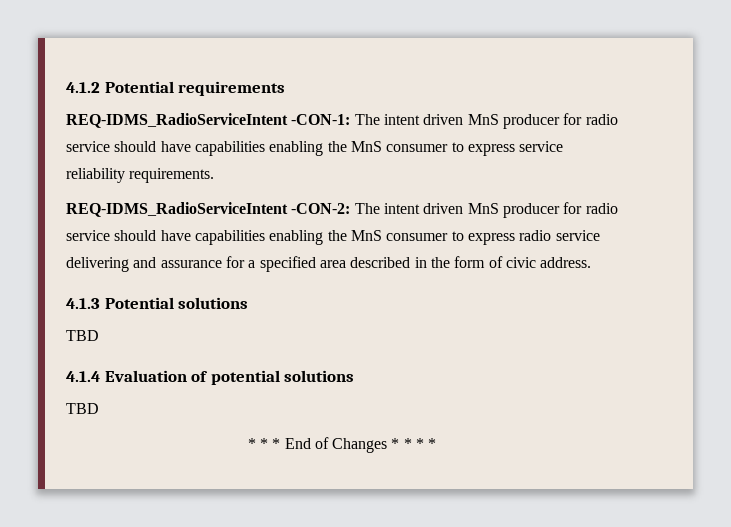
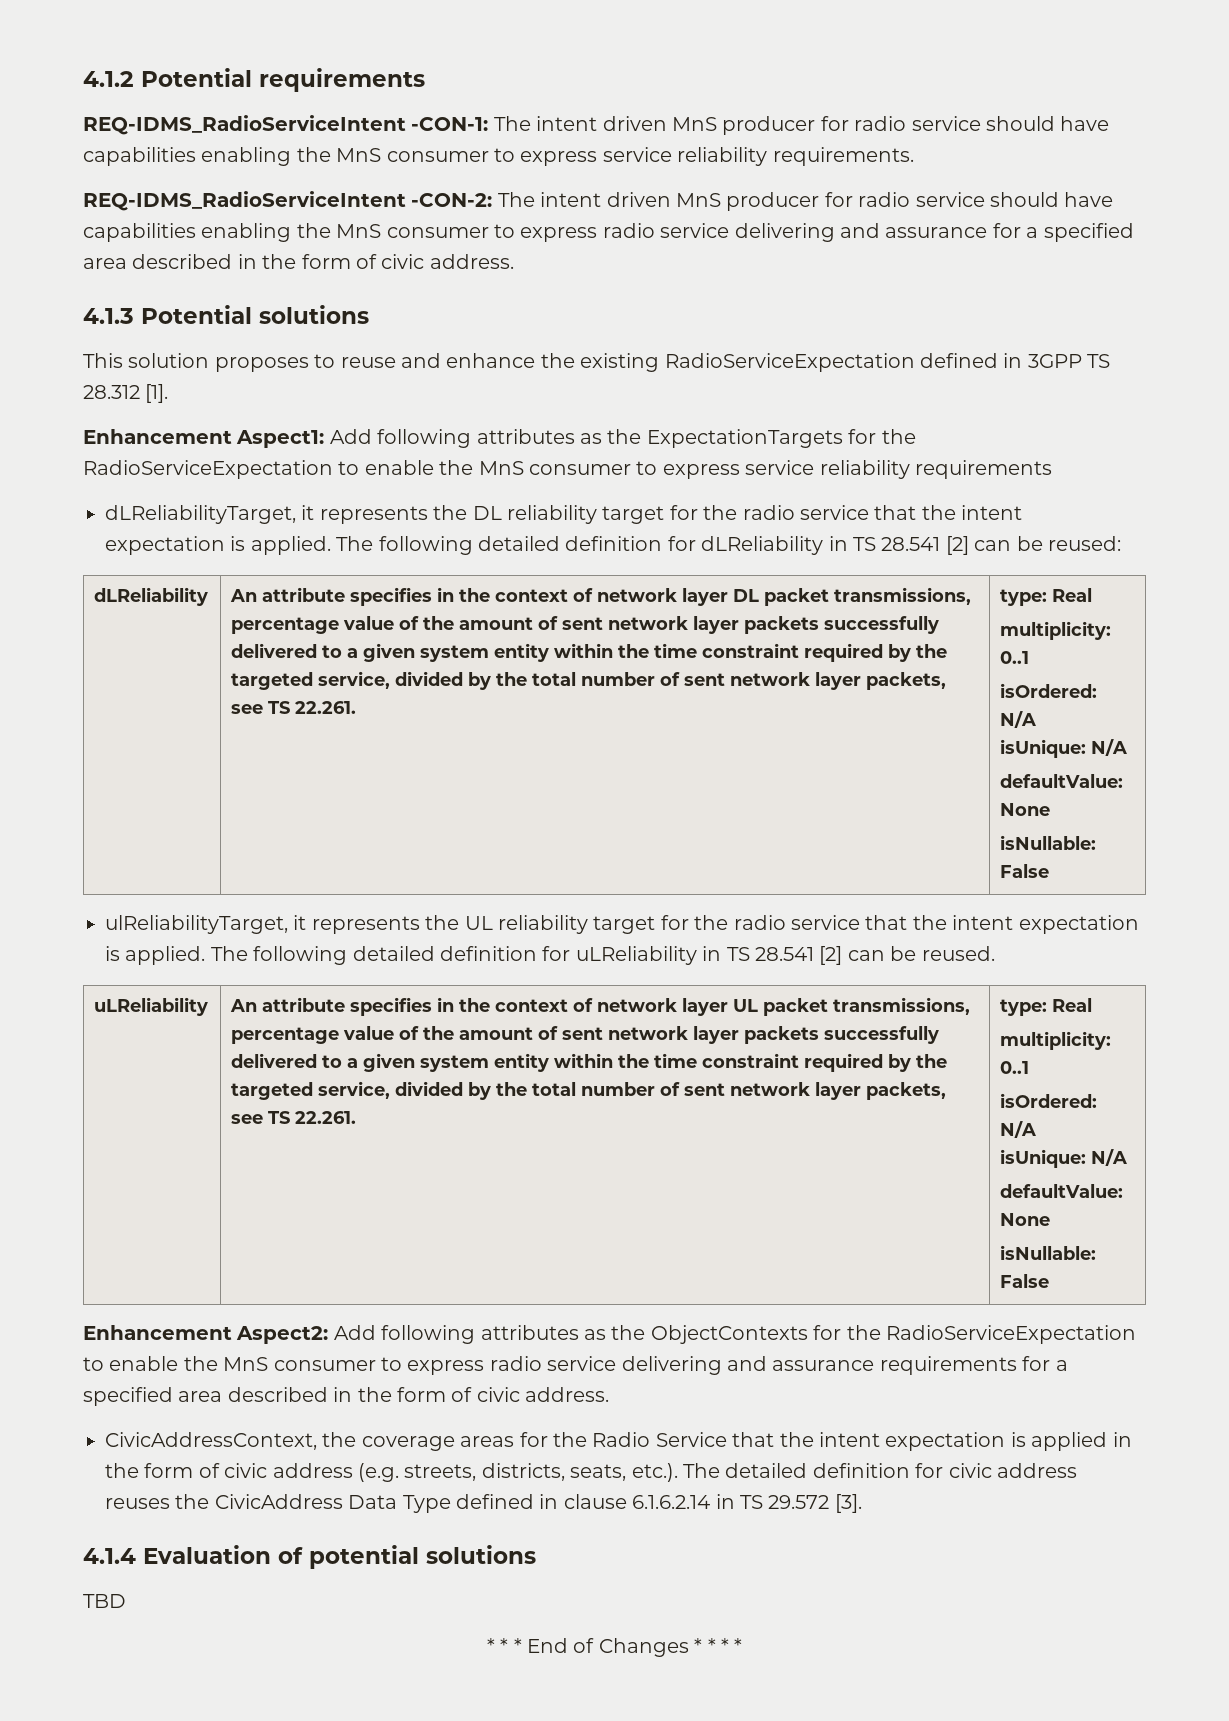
[66,330,99,341] TBD -> [83,353,1111,372] [83,384,169,403] [83,429,916,448] [83,460,1052,479] [105,505,1023,524] [105,536,1121,555] [94,587,209,606] [230,587,972,606] [231,616,940,634] [231,643,948,662] [231,671,947,690] [231,701,357,714] [1000,588,1093,606] [1000,621,1112,640] [1000,651,1030,664] [1000,683,1098,698] [1000,711,1037,728] [1000,739,1128,758] [1000,774,1124,788] [1000,803,1051,816] [1000,835,1097,850] [1000,864,1050,878] [105,915,1139,934] [105,946,995,965] [94,997,209,1016] [230,997,971,1016] [231,1026,940,1044] [231,1053,948,1072] [231,1081,947,1100] [231,1111,357,1124] [1000,998,1093,1016] [1000,1031,1112,1050] [1000,1061,1030,1074] [1000,1093,1098,1108] [1000,1121,1037,1138] [1000,1149,1128,1168] [1000,1184,1124,1198] [1000,1213,1051,1226] [1000,1245,1097,1260] [1000,1274,1050,1288] [83,1325,1136,1344] [83,1356,1068,1375] [83,1387,610,1406] [105,1432,1132,1451] [105,1463,1077,1482] [105,1494,862,1513] This solution proposes to reuse and enhance the existing RadioServiceExpectation defined in 3GPP TS 28.312 [1]. // Enhancement Aspect1: Add following attributes as the ExpectationTargets for the RadioServiceExpectation to enable the MnS consumer to express service reliability requirements // dLReliabilityTarget, it represents the DL reliability target for the radio service that the intent expectation is applied. The following detailed definition for dLReliability in TS 28.541 [2] can be reused: // dLReliability | An attribute specifies in the context of network layer DL packet transmissions, percentage value of the amount of sent network layer packets successfully delivered to a given system entity within the time constraint required by the targeted service, divided by the total number of sent network layer packets, see TS 22.261. | type: Real // multiplicity: 0..1 // isOrdered: N/A // isUnique: N/A // defaultValue: None // isNullable: False // ulReliabilityTarget, it represents the UL reliability target for the radio service that the intent expectation is applied. The following detailed definition for uLReliability in TS 28.541 [2] can be reused. // uLReliability | An attribute specifies in the context of network layer UL packet transmissions, percentage value of the amount of sent network layer packets successfully delivered to a given system entity within the time constraint required by the targeted service, divided by the total number of sent network layer packets, see TS 22.261. | type: Real // multiplicity: 0..1 // isOrdered: N/A // isUnique: N/A // defaultValue: None // isNullable: False // Enhancement Aspect2: Add following attributes as the ObjectContexts for the RadioServiceExpectation to enable the MnS consumer to express radio service delivering and assurance requirements for a specified area described in the form of civic address. // CivicAddressContext, the coverage areas for the Radio Service that the intent expectation is applied in the form of civic address (e.g. streets, districts, seats, etc.). The detailed definition for civic address reuses the CivicAddress Data Type defined in clause 6.1.6.2.14 in TS 29.572 [3].

